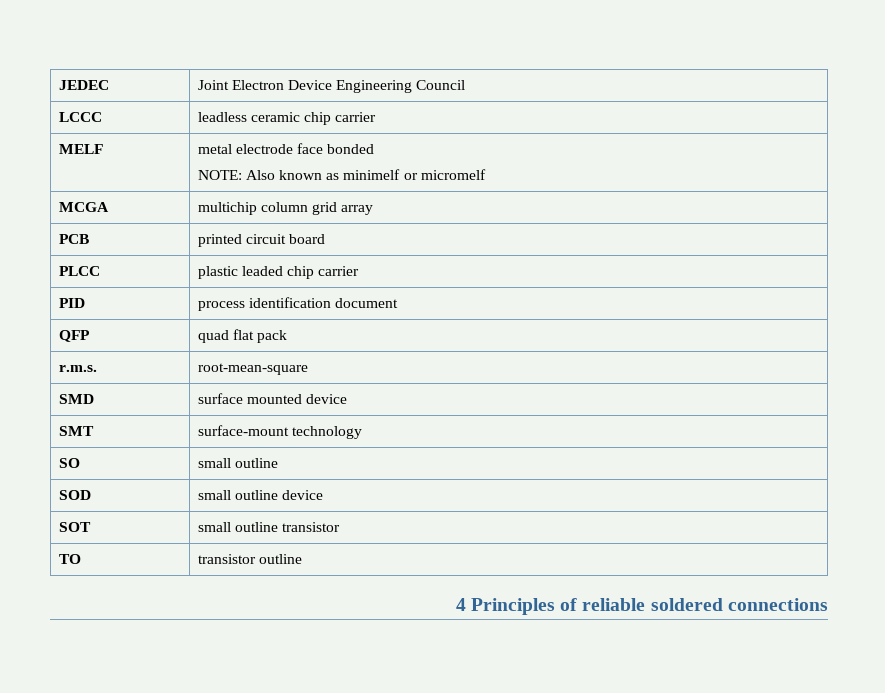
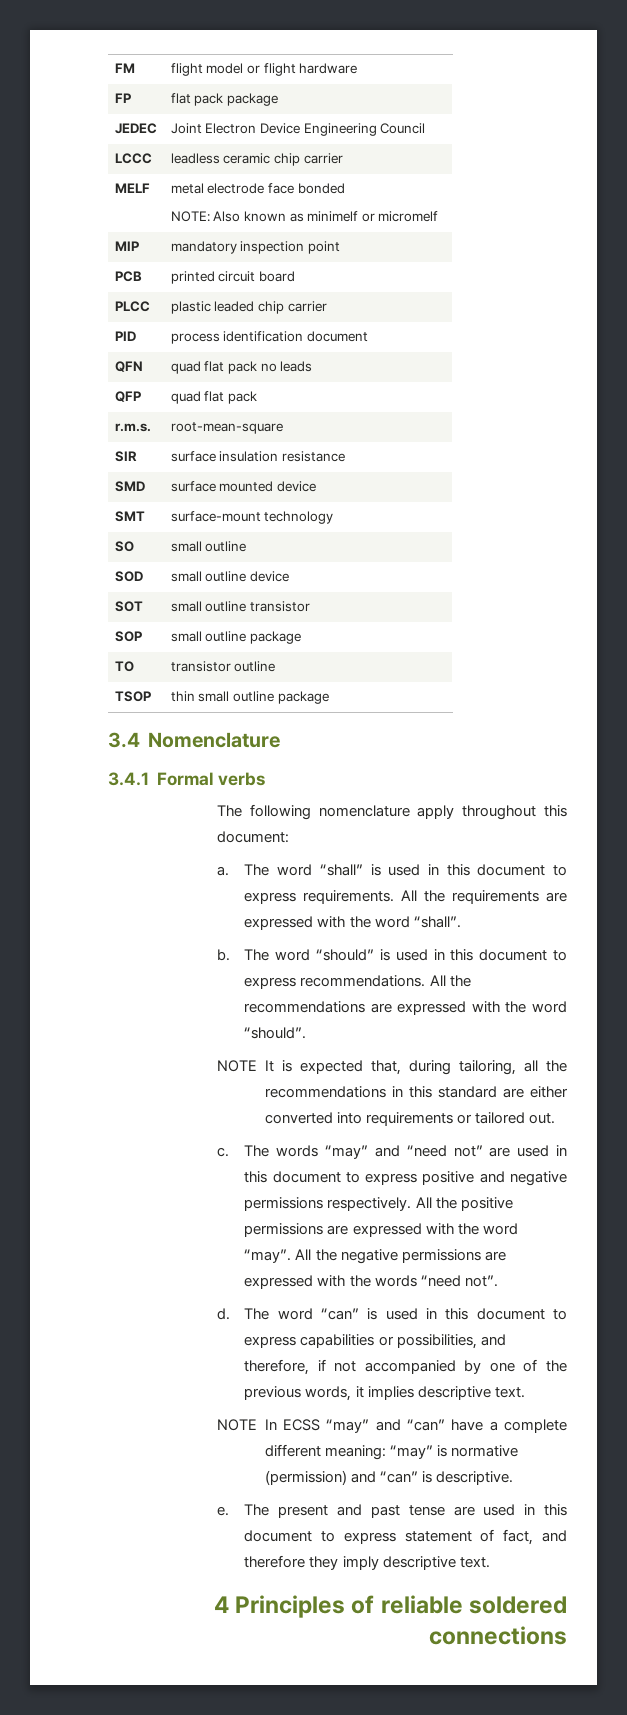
(58, 85) none -> [114,63,135,73] [170,63,358,76] [114,93,131,103] [170,93,278,106] FM | flight model or flight hardware // FP | flat pack package //
[58,202,109,212] [197,202,374,215] MCGA | multichip column grid array -> [114,241,139,251] [170,241,340,254] MIP | mandatory inspection point
(399, 303) none -> [114,361,143,372] [170,361,313,374] // QFN | quad flat pack no leads
(308, 369) none -> [114,451,137,462] [170,451,345,462] // SIR | surface insulation resistance
(341, 527) none -> [114,631,142,642] [170,631,301,644] // SOP | small outline package
(302, 559) none -> [114,691,151,702] [170,691,329,704] [108,732,280,748] [108,772,266,786] [217,804,567,820] [217,831,290,843] [217,864,568,876] [244,890,567,904] [244,916,461,930] [217,949,568,961] [244,975,471,989] [244,1001,567,1015] [244,1027,307,1039] [217,1060,567,1075] [264,1086,569,1098] [264,1112,555,1126] [217,1145,568,1159] [244,1171,567,1186] [244,1197,513,1211] [244,1223,518,1237] [244,1249,506,1264] [244,1275,498,1289] [217,1308,568,1320] [244,1334,506,1349] [244,1359,567,1375] [244,1386,525,1401] [217,1419,567,1433] [264,1444,518,1460] [264,1470,513,1485] [217,1504,568,1518] [244,1529,567,1545] [244,1555,490,1570] // TSOP | thin small outline package // 3.4 Nomenclature // 3.4.1 Formal verbs // The following nomenclature apply throughout this document: // a. The word “shall” is used in this document to express requirements. All the requirements are expressed with the word “shall”. // b. The word “should” is used in this document to express recommendations. All the recommendations are expressed with the word “should”. // NOTE It is expected that, during tailoring, all the recommendations in this standard are either converted into requirements or tailored out. // c. The words “may” and “need not” are used in this document to express positive and negative permissions respectively. All the positive permissions are expressed with the word “may”. All the negative permissions are expressed with the words “need not”. // d. The word “can” is used in this document to express capabilities or possibilities, and therefore, if not accompanied by one of the previous words, it implies descriptive text. // NOTE In ECSS “may” and “can” have a complete different meaning: “may” is normative (permission) and “can” is descriptive. // e. The present and past tense are used in this document to express statement of fact, and therefore they imply descriptive text.

